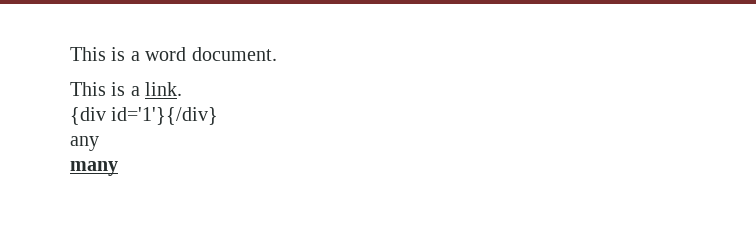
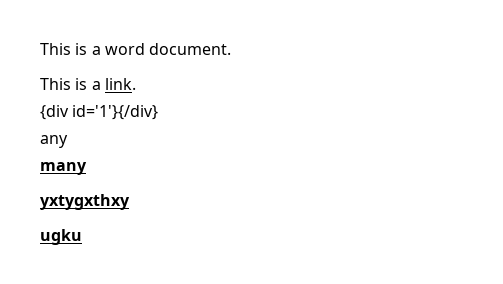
(118, 168) none -> [40,194,130,210] [40,229,82,245] // yxtygxthxy // ugku

